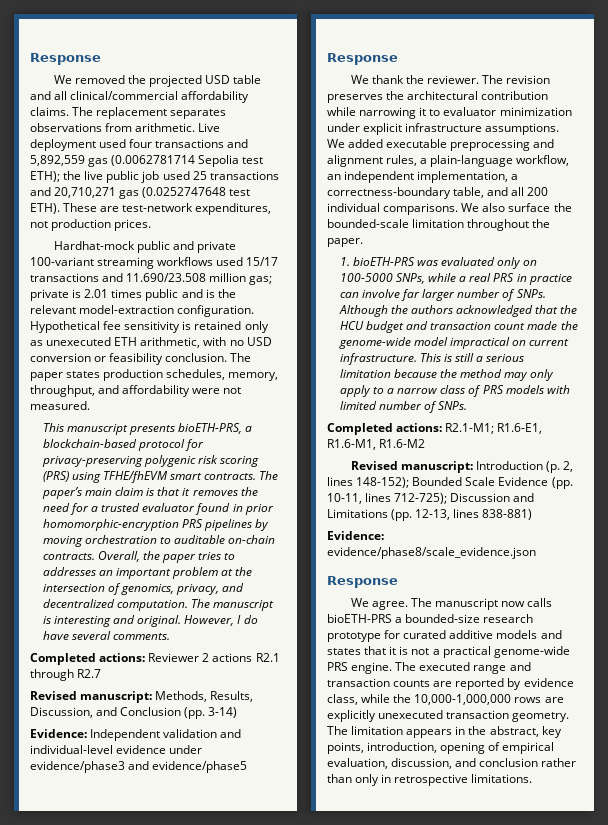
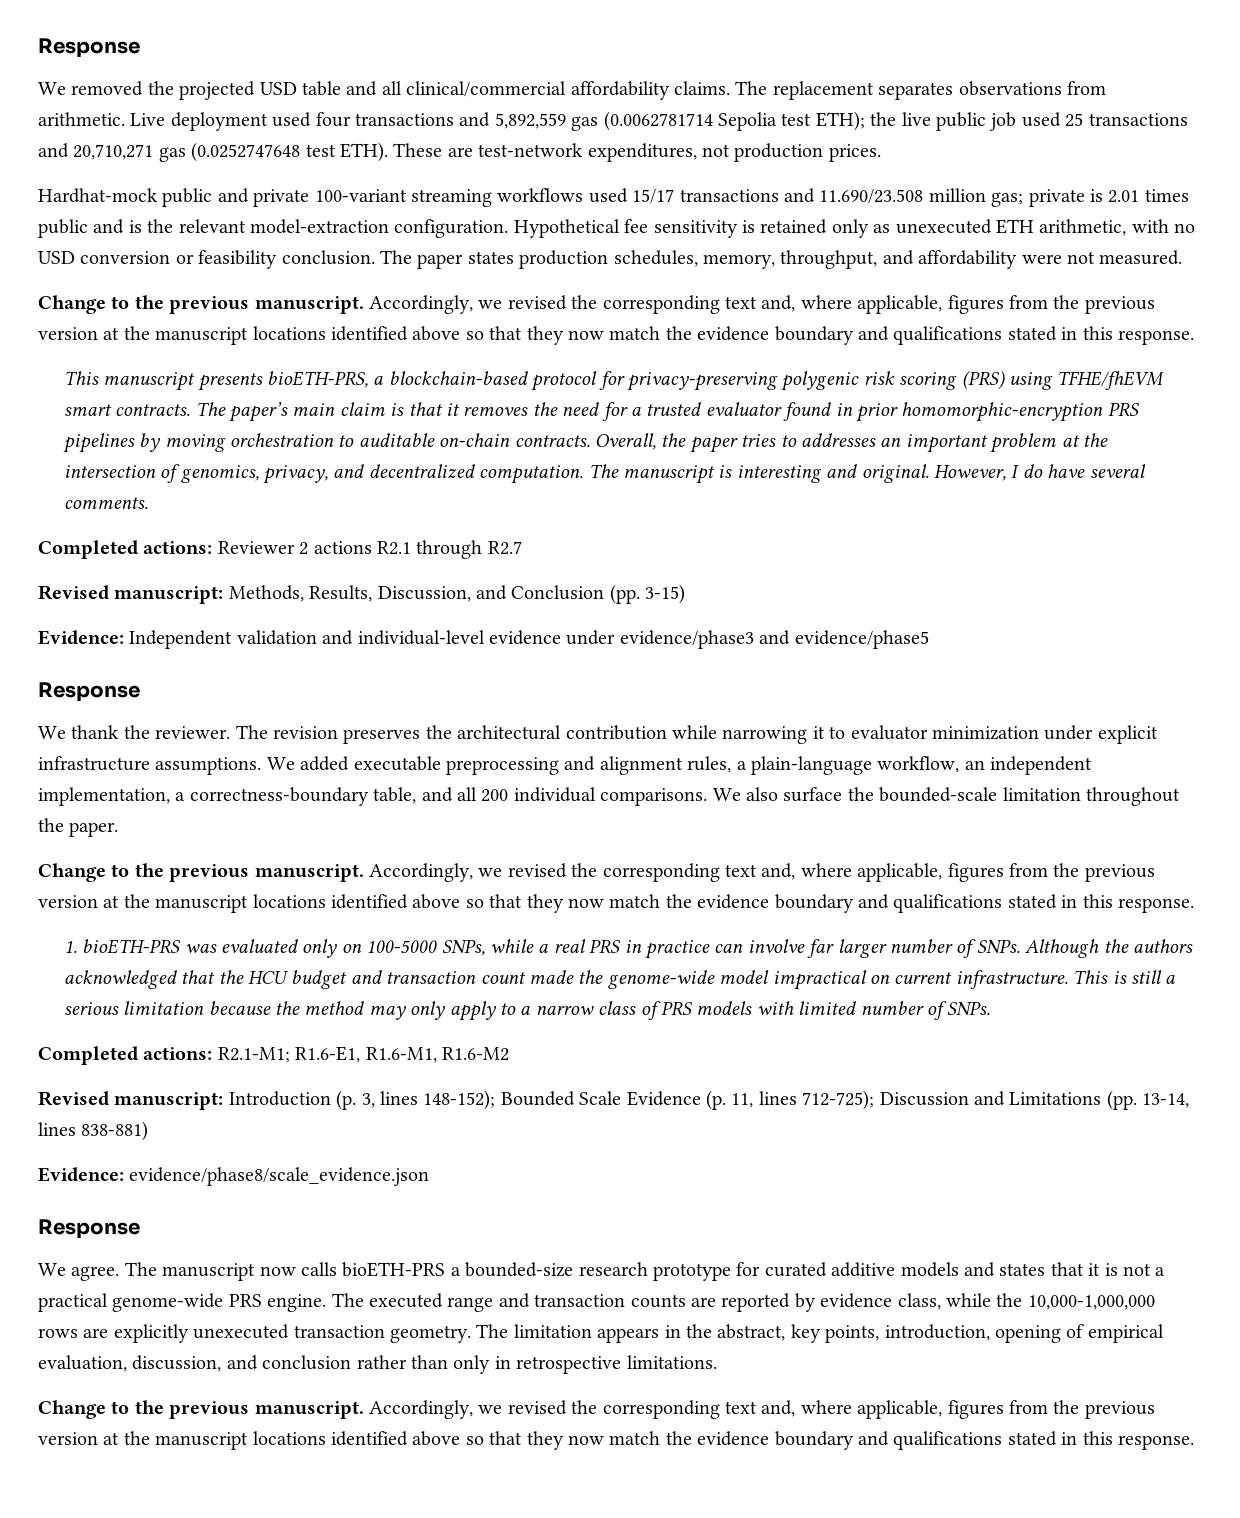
(90, 405) none -> [38,295,1155,314] [38,326,1194,345] // Change to the previous manuscript. Accordingly, we revised the corresponding text and, where applicable, figures from the previous version at the manuscript locations identified above so that they now match the evidence boundary and qualifications stated in this response.
[208,707,238,718] 3-14) -> [645,584,686,604] 3-15)
(363, 242) none -> [38,863,1155,882] [38,894,1194,913] // Change to the previous manuscript. Accordingly, we revised the corresponding text and, where applicable, figures from the previous version at the manuscript locations identified above so that they now match the evidence boundary and qualifications stated in this response.
[563,461,574,472] 2, -> [361,1093,375,1108] 3,
[551,477,573,489] [327,493,362,504] (pp. 10-11, -> [705,1090,754,1110] (p. 11,
[415,509,451,520] 12-13, -> [1142,1093,1190,1108] 13-14,
(533, 778) none -> [38,1400,1155,1419] [38,1431,1194,1450] // Change to the previous manuscript. Accordingly, we revised the corresponding text and, where applicable, figures from the previous version at the manuscript locations identified above so that they now match the evidence boundary and qualifications stated in this response.

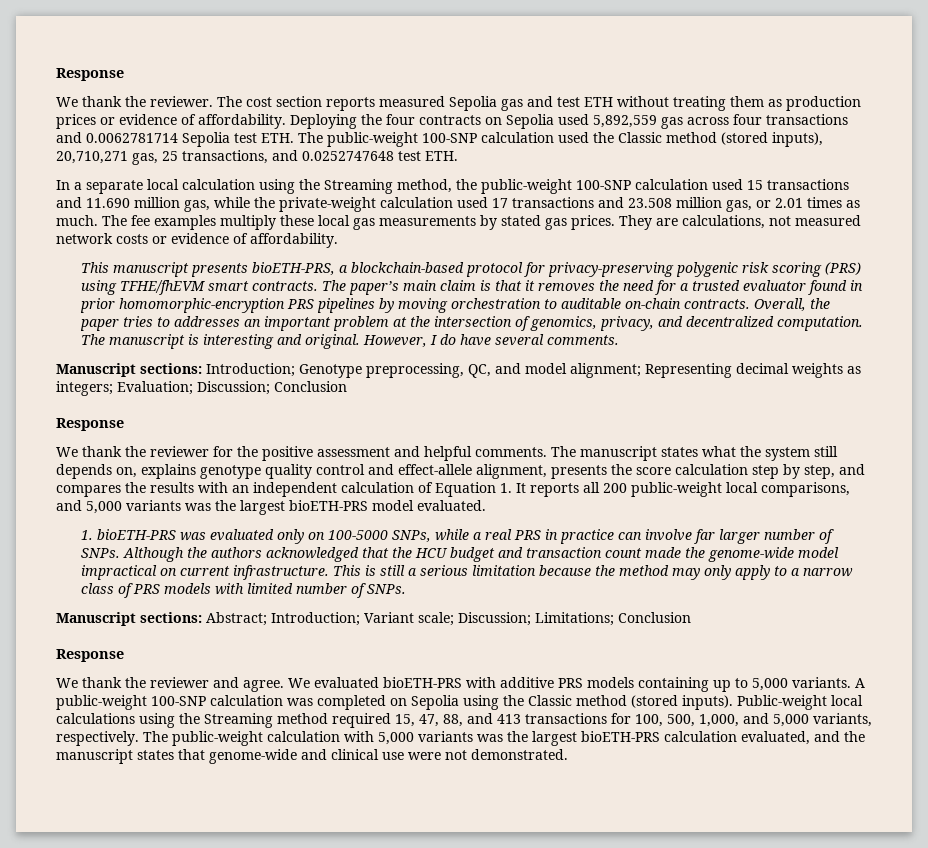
[38,38,140,58] [38,81,1106,100] [38,111,1188,131] [38,142,881,162] [38,188,1189,207] [38,219,1196,238] [38,250,1183,269] [38,295,1155,314] [38,326,1194,345] Response // We removed the projected USD table and all clinical/commercial affordability claims. The replacement separates observations from arithmetic. Live deployment used four transactions and 5,892,559 gas (0.0062781714 Sepolia test ETH); the live public job used 25 transactions and 20,710,271 gas (0.0252747648 test ETH). These are test-network expenditures, not production prices. // Hardhat-mock public and private 100-variant streaming workflows used 15/17 transactions and 11.690/23.508 million gas; private is 2.01 times public and is the relevant model-extraction configuration. Hypothetical fee sensitivity is retained only as unexecuted ETH arithmetic, with no USD conversion or feasibility conclusion. The paper states production schedules, memory, throughput, and affordability were not measured. // Change to the previous manuscript. Accordingly, we revised the corresponding text and, where applicable, figures from the previous version at the manuscript locations identified above so that they now match the evidence boundary and qualifications stated in this response. -> [56,68,124,81] [56,96,861,111] [56,114,848,129] [56,132,823,147] [56,150,458,165] [56,179,849,194] [56,197,860,212] [56,215,861,230] [56,233,338,248] Response // We thank the reviewer. The cost section reports measured Sepolia gas and test ETH without treating them as production prices or evidence of affordability. Deploying the four contracts on Sepolia used 5,892,559 gas across four transactions and 0.0062781714 Sepolia test ETH. The public-weight 100-SNP calculation used the Classic method (stored inputs), 20,710,271 gas, 25 transactions, and 0.0252747648 test ETH. // In a separate local calculation using the Streaming method, the public-weight 100-SNP calculation used 15 transactions and 11.690 million gas, while the private-weight calculation used 17 transactions and 23.508 million gas, or 2.01 times as much. The fee examples multiply these local gas measurements by stated gas prices. They are calculations, not measured network costs or evidence of affordability.
[38,540,522,559] [38,584,686,604] [38,630,929,649] [38,682,140,702] [38,725,1158,744] [38,756,1093,775] [38,787,1180,806] [38,818,119,837] [38,863,1155,882] [38,894,1194,913] Completed actions: Reviewer 2 actions R2.1 through R2.7 // Revised manuscript: Methods, Results, Discussion, and Conclusion (pp. 3-15) // Evidence: Independent validation and individual-level evidence under evidence/phase3 and evidence/phase5 // Response // We thank the reviewer. The revision preserves the architectural contribution while narrowing it to evaluator minimization under explicit infrastructure assumptions. We added executable preprocessing and alignment rules, a plain-language workflow, an independent implementation, a correctness-boundary table, and all 200 individual comparisons. We also surface the bounded-scale limitation throughout the paper. // Change to the previous manuscript. Accordingly, we revised the corresponding text and, where applicable, figures from the previous version at the manuscript locations identified above so that they now match the evidence boundary and qualifications stated in this response. -> [56,363,861,378] [56,381,347,396] [56,418,124,431] [56,446,838,461] [56,464,865,479] [56,482,850,497] [56,500,486,515] Manuscript sections: Introduction; Genotype preprocessing, QC, and model alignment; Representing decimal weights as integers; Evaluation; Discussion; Conclusion // Response // We thank the reviewer for the positive assessment and helpful comments. The manuscript states what the system still depends on, explains genotype quality control and effect-allele alignment, presents the score calculation step by step, and compares the results with an independent calculation of Equation 1. It reports all 200 public-weight local comparisons, and 5,000 variants was the largest bioETH-PRS model evaluated.
[38,1046,509,1065] [38,1090,1190,1110] [38,1121,149,1141] [38,1167,430,1186] [38,1219,140,1239] [38,1262,1166,1281] [38,1293,1155,1312] [38,1324,1164,1343] [38,1355,717,1374] [38,1400,1155,1419] [38,1431,1194,1450] Completed actions: R2.1-M1; R1.6-E1, R1.6-M1, R1.6-M2 // Revised manuscript: Introduction (p. 3, lines 148-152); Bounded Scale Evidence (p. 11, lines 712-725); Discussion and Limitations (pp. 13-14, lines 838-881) // Evidence: evidence/phase8/scale_evidence.json // Response // We agree. The manuscript now calls bioETH-PRS a bounded-size research prototype for curated additive models and states that it is not a practical genome-wide PRS engine. The executed range and transaction counts are reported by evidence class, while the 10,000-1,000,000 rows are explicitly unexecuted transaction geometry. The limitation appears in the abstract, key points, introduction, opening of empirical evaluation, discussion, and conclusion rather than only in retrospective limitations. // Change to the previous manuscript. Accordingly, we revised the corresponding text and, where applicable, figures from the previous version at the manuscript locations identified above so that they now match the evidence boundary and qualifications stated in this response. -> [56,612,691,626] [56,649,124,662] [56,677,865,692] [56,695,863,710] [56,713,872,728] [56,731,865,746] [56,749,568,764] Manuscript sections: Abstract; Introduction; Variant scale; Discussion; Limitations; Conclusion // Response // We thank the reviewer and agree. We evaluated bioETH-PRS with additive PRS models containing up to 5,000 variants. A public-weight 100-SNP calculation was completed on Sepolia using the Classic method (stored inputs). Public-weight local calculations using the Streaming method required 15, 47, 88, and 413 transactions for 100, 500, 1,000, and 5,000 variants, respectively. The public-weight calculation with 5,000 variants was the largest bioETH-PRS calculation evaluated, and the manuscript states that genome-wide and clinical use were not demonstrated.

